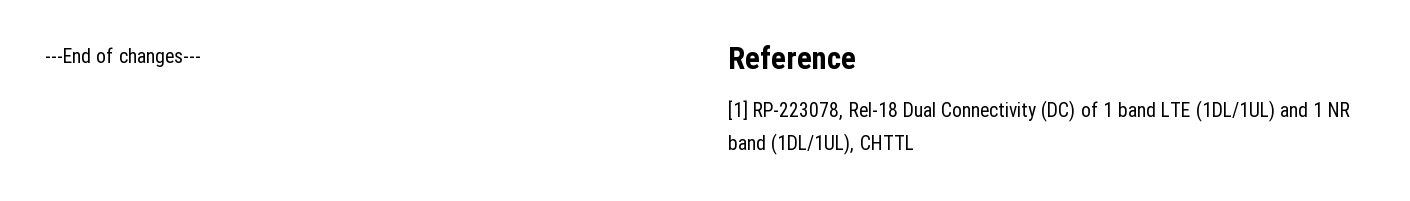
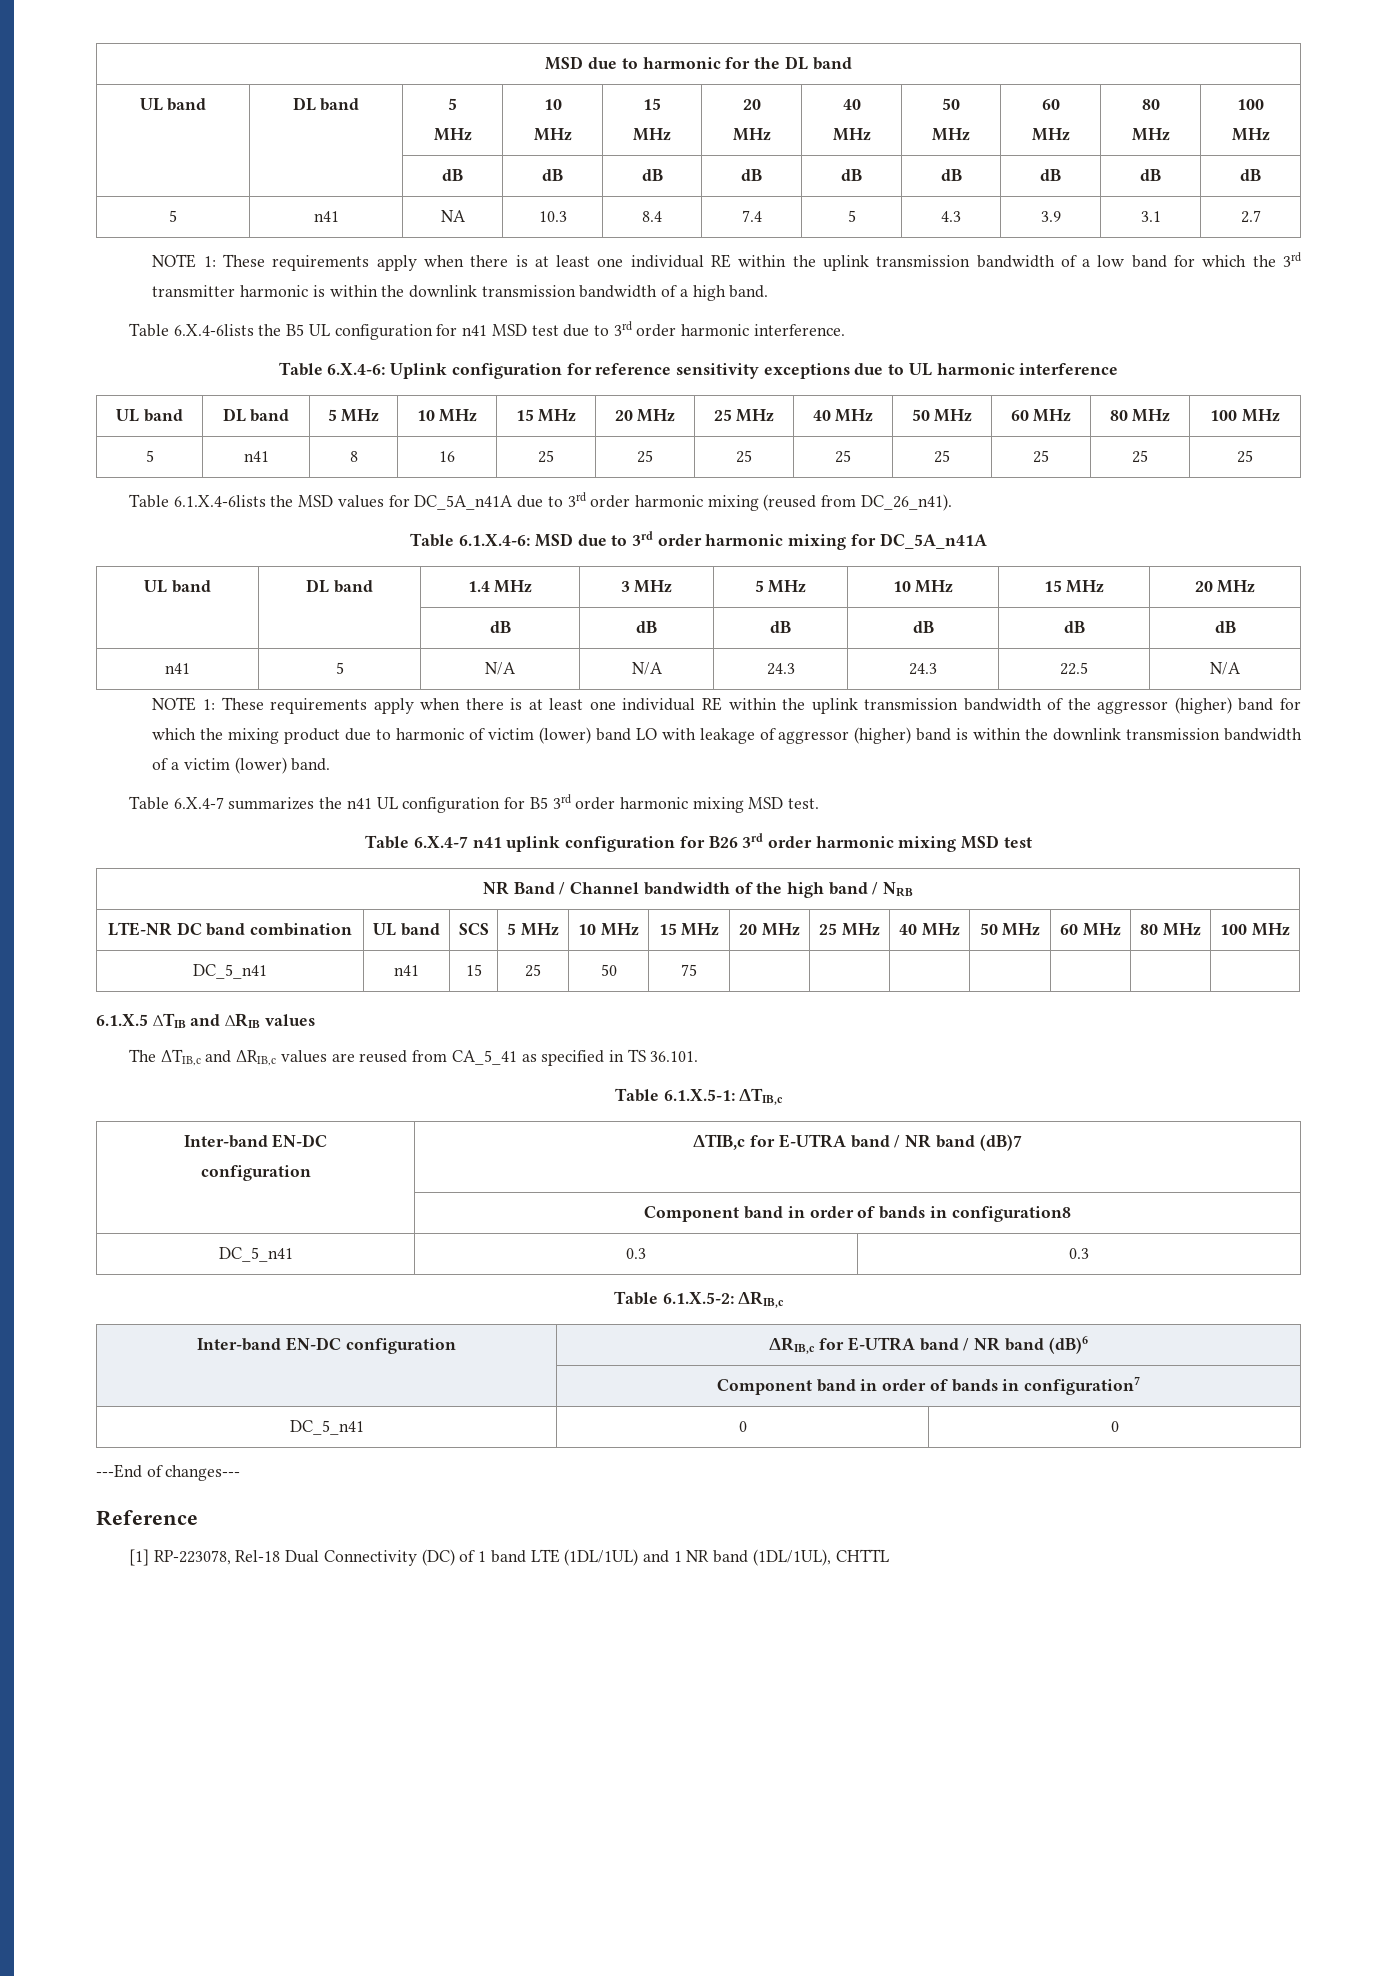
(45, 55) none -> [545,56,852,70] [139,98,207,111] [292,97,360,111] [448,98,457,110] [433,128,472,141] [543,99,562,110] [533,128,572,141] [643,98,661,110] [633,128,671,141] [742,99,761,110] [732,128,771,141] [842,99,861,110] [832,128,871,141] [942,98,960,110] [932,128,970,141] [1041,99,1060,110] [1031,128,1070,141] [1141,99,1160,110] [1131,128,1170,141] [1237,99,1264,110] [1231,128,1270,141] [442,169,463,181] [542,169,563,181] [641,169,663,181] [741,169,762,181] [841,169,862,181] [940,169,962,181] [1040,169,1061,181] [1140,169,1161,181] [1240,169,1261,181] [169,210,177,222] [313,211,339,222] [440,210,466,222] [538,211,567,222] [642,211,662,222] [741,210,762,222] [847,210,856,222] [941,211,961,222] [1040,211,1061,222] [1140,211,1161,222] [1240,210,1261,223] [152,252,1303,271] [152,285,769,301] [129,321,845,340] [278,362,1119,379] [116,409,183,422] [222,408,290,422] [327,409,380,422] [416,409,478,422] [515,409,577,422] [614,409,676,422] [713,409,775,422] [812,409,874,422] [911,409,973,422] [1010,409,1072,422] [1109,409,1171,422] [1210,409,1280,422] [145,450,154,462] [243,451,269,462] [349,451,358,462] [439,451,455,462] [538,450,554,463] [637,450,653,463] [736,450,752,463] [835,450,851,463] [934,450,950,463] [1033,450,1049,463] [1132,450,1148,463] [1237,450,1253,463] [129,492,952,511] [410,531,987,550] [144,580,211,593] [306,579,373,593] [467,580,533,593] [620,580,673,593] [754,580,807,593] [892,580,954,593] [1043,580,1105,593] [1194,580,1256,593] [489,621,511,633] [636,621,657,633] [770,621,791,633] [912,621,934,633] [1063,621,1085,633] [1214,621,1236,633] [165,663,190,674] [335,662,344,674] [485,662,516,675] [631,662,663,675] [766,663,795,675] [909,663,937,675] [1060,662,1088,675] [1210,662,1241,675] [152,697,1301,714] [152,727,1302,744] [152,757,331,774] [129,794,820,813] [365,833,1032,852] [482,881,914,898] [107,922,353,936] [373,923,440,936] [458,923,489,935] [507,923,559,936] [578,923,639,936] [658,923,720,936] [739,923,800,936] [819,923,880,936] [899,923,960,936] [979,923,1041,936] [1060,923,1121,936] [1140,923,1201,936] [1220,923,1290,936] [193,964,267,979] [394,965,419,976] [465,964,482,976] [525,964,541,977] [600,964,617,976] [681,964,697,976] [96,1013,315,1028] [129,1049,699,1066] [614,1088,784,1105] [183,1134,328,1148] [200,1165,311,1181] [693,1134,1022,1151] [644,1206,1071,1222] [218,1247,293,1262] [626,1248,646,1259] [1069,1248,1089,1259] [613,1291,785,1308] [197,1337,456,1354] [769,1336,1088,1354] [716,1376,1141,1395] [289,1420,364,1435] [738,1421,747,1432] [1110,1421,1119,1432] MSD due to harmonic for the DL band // UL band | DL band | 5 // MHz | 10 // MHz | 15 // MHz | 20 // MHz | 40 // MHz | 50 // MHz | 60 // MHz | 80 // MHz | 100 // MHz // | | dB | dB | dB | dB | dB | dB | dB | dB | dB // 5 | n41 | NA | 10.3 | 8.4 | 7.4 | 5 | 4.3 | 3.9 | 3.1 | 2.7 // NOTE 1: These requirements apply when there is at least one individual RE within the uplink transmission bandwidth of a low band for which the 3rd transmitter harmonic is within the downlink transmission bandwidth of a high band. // Table 6.X.4-6lists the B5 UL configuration for n41 MSD test due to 3rd order harmonic interference. // Table 6.X.4-6: Uplink configuration for reference sensitivity exceptions due to UL harmonic interference // UL band | DL band | 5 MHz | 10 MHz | 15 MHz | 20 MHz | 25 MHz | 40 MHz | 50 MHz | 60 MHz | 80 MHz | 100 MHz // 5 | n41 | 8 | 16 | 25 | 25 | 25 | 25 | 25 | 25 | 25 | 25 // Table 6.1.X.4-6lists the MSD values for DC_5A_n41A due to 3rd order harmonic mixing (reused from DC_26_n41). // Table 6.1.X.4-6: MSD due to 3rd order harmonic mixing for DC_5A_n41A // UL band | DL band | 1.4 MHz | 3 MHz | 5 MHz | 10 MHz | 15 MHz | 20 MHz // | | dB | dB | dB | dB | dB | dB // n41 | 5 | N/A | N/A | 24.3 | 24.3 | 22.5 | N/A // NOTE 1: These requirements apply when there is at least one individual RE within the uplink transmission bandwidth of the aggressor (higher) band for which the mixing product due to harmonic of victim (lower) band LO with leakage of aggressor (higher) band is within the downlink transmission bandwidth of a victim (lower) band. // Table 6.X.4-7 summarizes the n41 UL configuration for B5 3rd order harmonic mixing MSD test. // Table 6.X.4-7 n41 uplink configuration for B26 3rd order harmonic mixing MSD test // NR Band / Channel bandwidth of the high band / NRB // LTE-NR DC band combination | UL band | SCS | 5 MHz | 10 MHz | 15 MHz | 20 MHz | 25 MHz | 40 MHz | 50 MHz | 60 MHz | 80 MHz | 100 MHz // DC_5_n41 | n41 | 15 | 25 | 50 | 75 | | | | | | | // 6.1.X.5 ∆TIB and ∆RIB values // The ΔTIB,c and ΔRIB,c values are reused from CA_5_41 as specified in TS 36.101. // Table 6.1.X.5-1: ΔTIB,c // Inter-band EN-DC // configuration | ΔTIB,c for E-UTRA band / NR band (dB)7 // | Component band in order of bands in configuration8 // DC_5_n41 | 0.3 | 0.3 // Table 6.1.X.5-2: ΔRIB,c // Inter-band EN-DC configuration | ΔRIB,c for E-UTRA band / NR band (dB)6 // | Component band in order of bands in configuration7 // DC_5_n41 | 0 | 0 //

